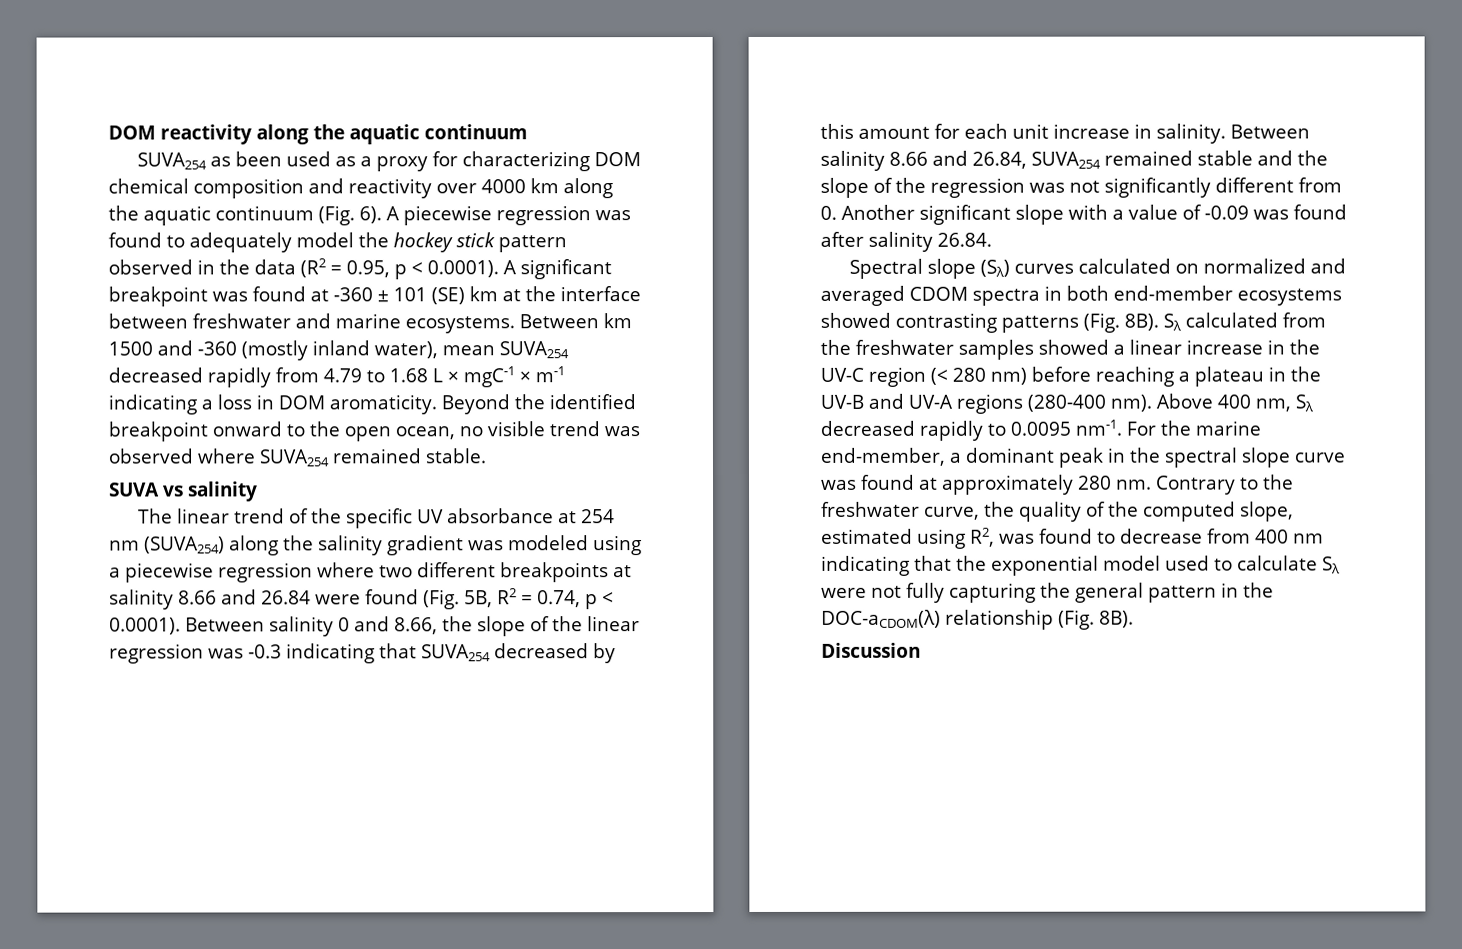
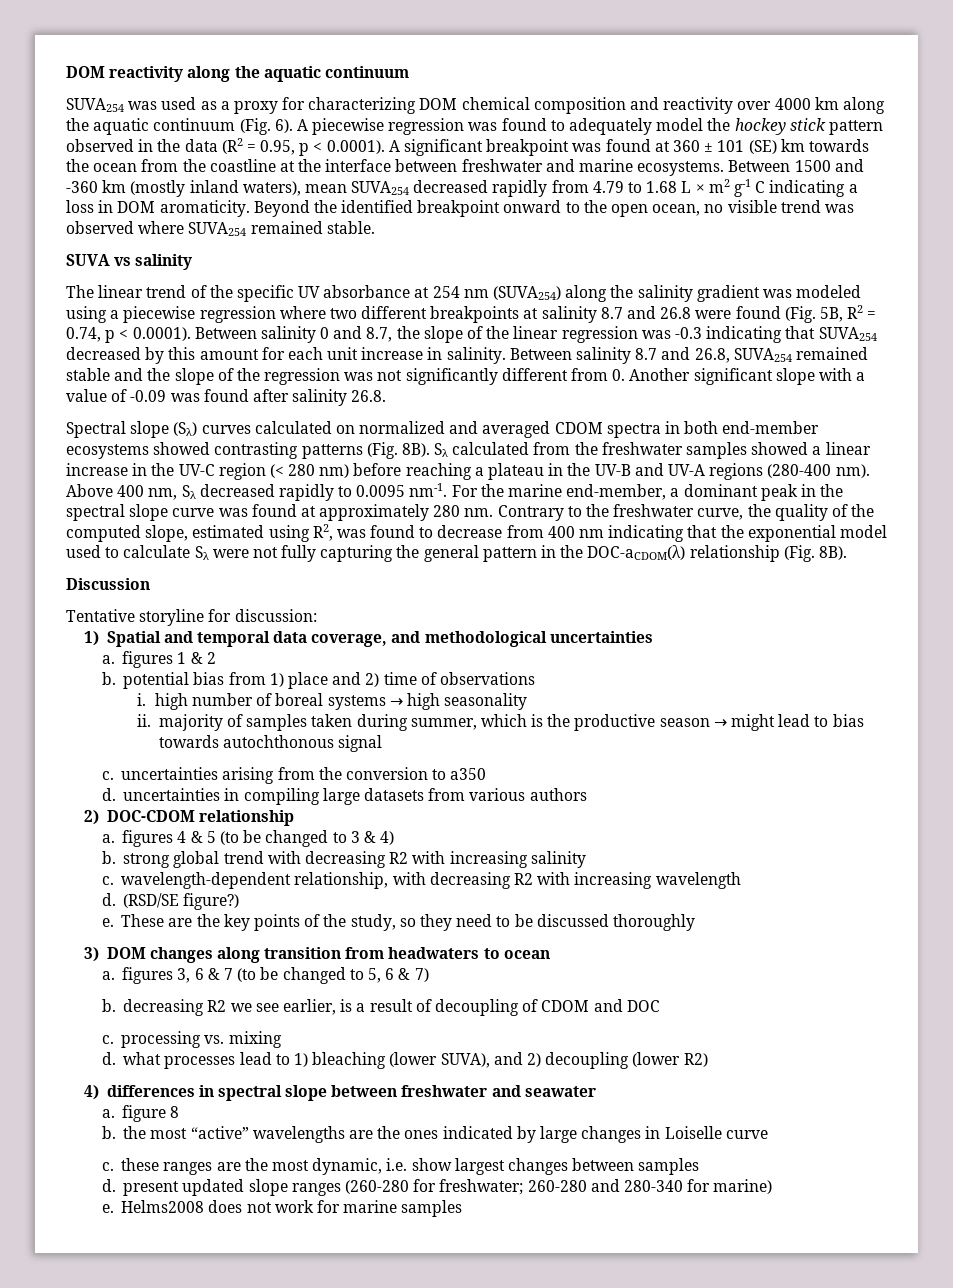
[210,151,283,167] as been -> [128,101,158,110] was
[333,287,373,302] -360 -> [672,140,700,152] 360
(498, 294) none -> [808,139,869,152] [66,159,276,172] towards the ocean from the coastline
[603,313,632,329] km -> (791, 166) none
(237, 348) none -> [102,180,127,193] km
[374,341,438,359] water), -> [242,181,301,196] waters),
[463,366,565,388] mgC-1 × m-1 -> [708,179,766,197] m2 g-1 C
[178,589,311,605] 8.66 and 26.84 -> [600,306,692,319] 8.7 and 26.8
[394,617,438,635] 8.66, -> [366,327,393,342] 8.7,
[889,150,1027,169] 8.66 and 26.84, -> [635,347,730,363] 8.7 and 26.8,
[937,232,992,247] 26.84. -> [351,390,387,402] 26.8.
(921, 650) none -> [66,609,317,626] [83,631,653,647] [101,651,216,668] [101,672,535,689] [137,693,528,710] [137,714,864,731] [158,735,383,752] [101,767,487,784] [101,788,587,805] [83,810,294,826] [101,830,395,847] [101,851,586,868] [101,872,741,889] [101,893,240,910] [101,914,695,931] [83,947,550,963] [101,967,429,984] [101,999,660,1016] [101,1031,282,1048] [101,1052,708,1069] [83,1085,596,1101] [101,1105,180,1122] [101,1126,768,1143] [101,1158,700,1175] [101,1179,773,1196] [101,1200,463,1217] // Tentative storyline for discussion: // 1) Spatial and temporal data coverage, and methodological uncertainties // a. figures 1 & 2 // b. potential bias from 1) place and 2) time of observations // i. high number of boreal systems → high seasonality // ii. majority of samples taken during summer, which is the productive season → might lead to bias towards autochthonous signal // c. uncertainties arising from the conversion to a350 // d. uncertainties in compiling large datasets from various authors // 2) DOC-CDOM relationship // a. figures 4 & 5 (to be changed to 3 & 4) // b. strong global trend with decreasing R2 with increasing salinity // c. wavelength-dependent relationship, with decreasing R2 with increasing wavelength // d. (RSD/SE figure?) // e. These are the key points of the study, so they need to be discussed thoroughly // 3) DOM changes along transition from headwaters to ocean // a. figures 3, 6 & 7 (to be changed to 5, 6 & 7) // b. decreasing R2 we see earlier, is a result of decoupling of CDOM and DOC // c. processing vs. mixing // d. what processes lead to 1) bleaching (lower SUVA), and 2) decoupling (lower R2) // 4) differences in spectral slope between freshwater and seawater // a. figure 8 // b. the most “active” wavelengths are the ones indicated by large changes in Loiselle curve // c. these ranges are the most dynamic, i.e. show largest changes between samples // d. present updated slope ranges (260-280 for freshwater; 260-280 and 280-340 for marine) // e. Helms2008 does not work for marine samples

